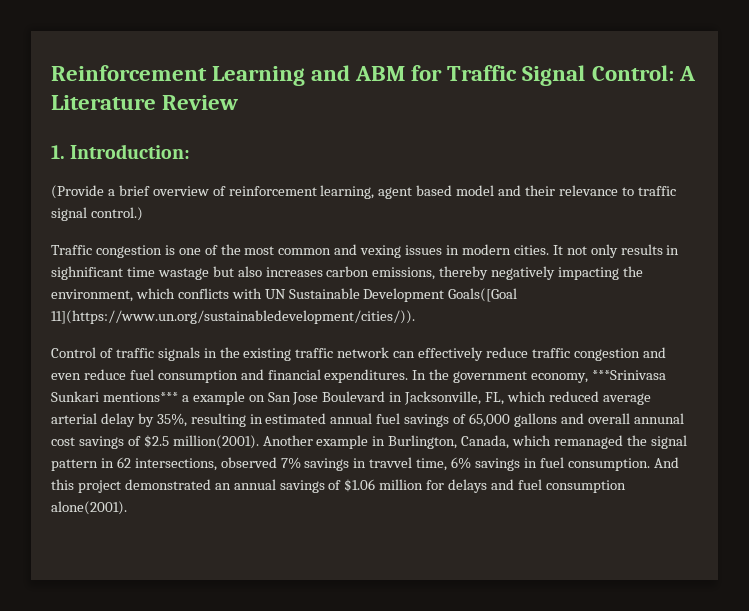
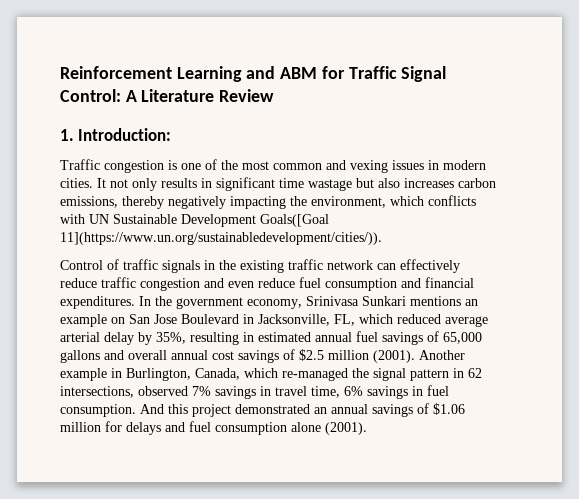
[51,185,676,199] [51,207,143,221] // (Provide a brief overview of reinforcement learning, agent based model and their relevance to traffic signal control.) -> (172, 134) none
[51,266,123,280] sighnificant -> [216,177,275,191] significant
[592,370,667,380] [51,391,189,402] ***Srinivasa Sunkari mentions*** a -> [306,296,478,306] Srinivasa Sunkari mentions an
[633,413,684,424] annunal -> [171,350,208,360] annual
[172,435,259,449] million(2001). -> [328,350,415,363] million (2001).
[554,435,624,449] remanaged -> [282,368,348,381] re-managed
[369,457,413,468] travvel -> [275,386,307,396] travel
[51,501,127,515] alone(2001). -> [291,422,367,435] alone (2001).

